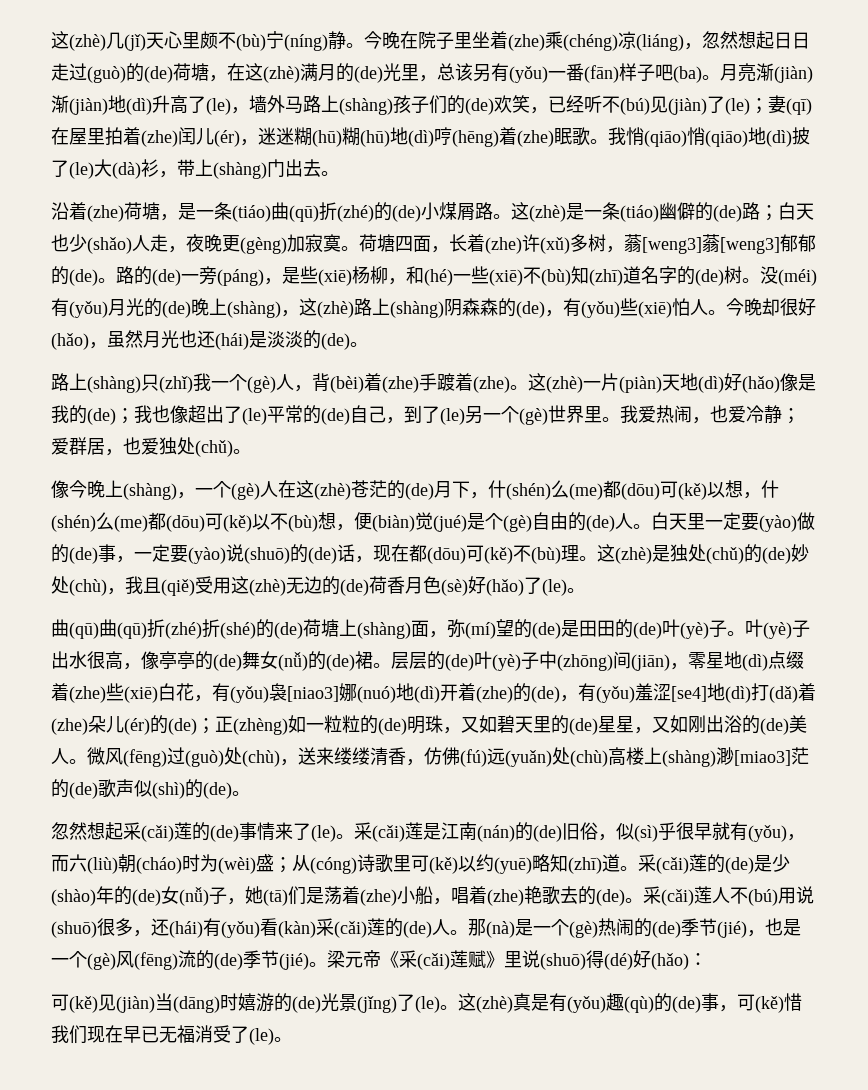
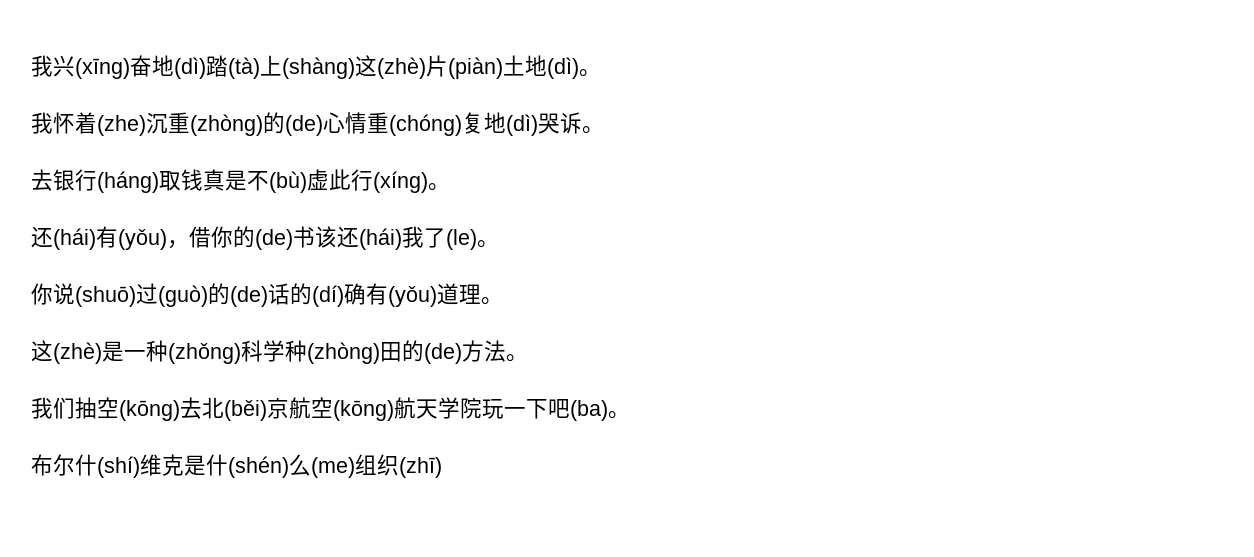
[51,31,810,51] [51,63,813,83] [51,95,812,115] [51,127,810,147] [51,159,339,179] [51,202,814,222] [51,234,816,254] [51,266,817,286] [51,298,816,318] [51,330,368,350] [51,373,816,393] [51,405,800,425] [51,437,251,457] [51,480,779,500] [51,512,815,532] [51,544,809,564] [51,576,585,596] [51,619,810,639] [51,651,804,671] [51,683,816,703] [51,715,807,735] [51,747,809,767] [51,779,250,799] [51,822,805,842] [51,854,790,874] [51,886,814,906] [51,918,801,938] [51,950,707,970] [51,993,802,1013] [51,1025,292,1045] 这(zhè)几(jǐ)天心里颇不(bù)宁(níng)静。今晚在院子里坐着(zhe)乘(chéng)凉(liáng)，忽然想起日日走过(guò)的(de)荷塘，在这(zhè)满月的(de)光里，总该另有(yǒu)一番(fān)样子吧(ba)。月亮渐(jiàn)渐(jiàn)地(dì)升高了(le)，墙外马路上(shàng)孩子们的(de)欢笑，已经听不(bú)见(jiàn)了(le)；妻(qī)在屋里拍着(zhe)闰儿(ér)，迷迷糊(hū)糊(hū)地(dì)哼(hēng)着(zhe)眠歌。我悄(qiāo)悄(qiāo)地(dì)披了(le)大(dà)衫，带上(shàng)门出去。 // 沿着(zhe)荷塘，是一条(tiáo)曲(qū)折(zhé)的(de)小煤屑路。这(zhè)是一条(tiáo)幽僻的(de)路；白天也少(shǎo)人走，夜晚更(gèng)加寂寞。荷塘四面，长着(zhe)许(xǔ)多树，蓊[weng3]蓊[weng3]郁郁的(de)。路的(de)一旁(páng)，是些(xiē)杨柳，和(hé)一些(xiē)不(bù)知(zhī)道名字的(de)树。没(méi)有(yǒu)月光的(de)晚上(shàng)，这(zhè)路上(shàng)阴森森的(de)，有(yǒu)些(xiē)怕人。今晚却很好(hǎo)，虽然月光也还(hái)是淡淡的(de)。 // 路上(shàng)只(zhǐ)我一个(gè)人，背(bèi)着(zhe)手踱着(zhe)。这(zhè)一片(piàn)天地(dì)好(hǎo)像是我的(de)；我也像超出了(le)平常的(de)自己，到了(le)另一个(gè)世界里。我爱热闹，也爱冷静；爱群居，也爱独处(chǔ)。 // 像今晚上(shàng)，一个(gè)人在这(zhè)苍茫的(de)月下，什(shén)么(me)都(dōu)可(kě)以想，什(shén)么(me)都(dōu)可(kě)以不(bù)想，便(biàn)觉(jué)是个(gè)自由的(de)人。白天里一定要(yào)做的(de)事，一定要(yào)说(shuō)的(de)话，现在都(dōu)可(kě)不(bù)理。这(zhè)是独处(chǔ)的(de)妙处(chù)，我且(qiě)受用这(zhè)无边的(de)荷香月色(sè)好(hǎo)了(le)。 // 曲(qū)曲(qū)折(zhé)折(shé)的(de)荷塘上(shàng)面，弥(mí)望的(de)是田田的(de)叶(yè)子。叶(yè)子出水很高，像亭亭的(de)舞女(nǚ)的(de)裙。层层的(de)叶(yè)子中(zhōng)间(jiān)，零星地(dì)点缀着(zhe)些(xiē)白花，有(yǒu)袅[niao3]娜(nuó)地(dì)开着(zhe)的(de)，有(yǒu)羞涩[se4]地(dì)打(dǎ)着(zhe)朵儿(ér)的(de)；正(zhèng)如一粒粒的(de)明珠，又如碧天里的(de)星星，又如刚出浴的(de)美人。微风(fēng)过(guò)处(chù)，送来缕缕清香，仿佛(fú)远(yuǎn)处(chù)高楼上(shàng)渺[miao3]茫的(de)歌声似(shì)的(de)。 // 忽然想起采(cǎi)莲的(de)事情来了(le)。采(cǎi)莲是江南(nán)的(de)旧俗，似(sì)乎很早就有(yǒu)，而六(liù)朝(cháo)时为(wèi)盛；从(cóng)诗歌里可(kě)以约(yuē)略知(zhī)道。采(cǎi)莲的(de)是少(shào)年的(de)女(nǚ)子，她(tā)们是荡着(zhe)小船，唱着(zhe)艳歌去的(de)。采(cǎi)莲人不(bú)用说(shuō)很多，还(hái)有(yǒu)看(kàn)采(cǎi)莲的(de)人。那(nà)是一个(gè)热闹的(de)季节(jié)，也是一个(gè)风(fēng)流的(de)季节(jié)。梁元帝《采(cǎi)莲赋》里说(shuō)得(dé)好(hǎo)： // 可(kě)见(jiàn)当(dāng)时嬉游的(de)光景(jǐng)了(le)。这(zhè)真是有(yǒu)趣(qù)的(de)事，可(kě)惜我们现在早已无福消受了(le)。 -> [31,55,601,79] [31,112,604,136] [31,169,450,193] [31,226,499,250] [31,283,503,307] [31,340,528,364] [31,397,630,421] [31,454,442,478] 我兴(xīng)奋地(dì)踏(tà)上(shàng)这(zhè)片(piàn)土地(dì)。 // 我怀着(zhe)沉重(zhòng)的(de)心情重(chóng)复地(dì)哭诉。 // 去银行(háng)取钱真是不(bù)虚此行(xíng)。 // 还(hái)有(yǒu)，借你的(de)书该还(hái)我了(le)。 // 你说(shuō)过(guò)的(de)话的(dí)确有(yǒu)道理。 // 这(zhè)是一种(zhǒng)科学种(zhòng)田的(de)方法。 // 我们抽空(kōng)去北(běi)京航空(kōng)航天学院玩一下吧(ba)。 // 布尔什(shí)维克是什(shén)么(me)组织(zhī)

